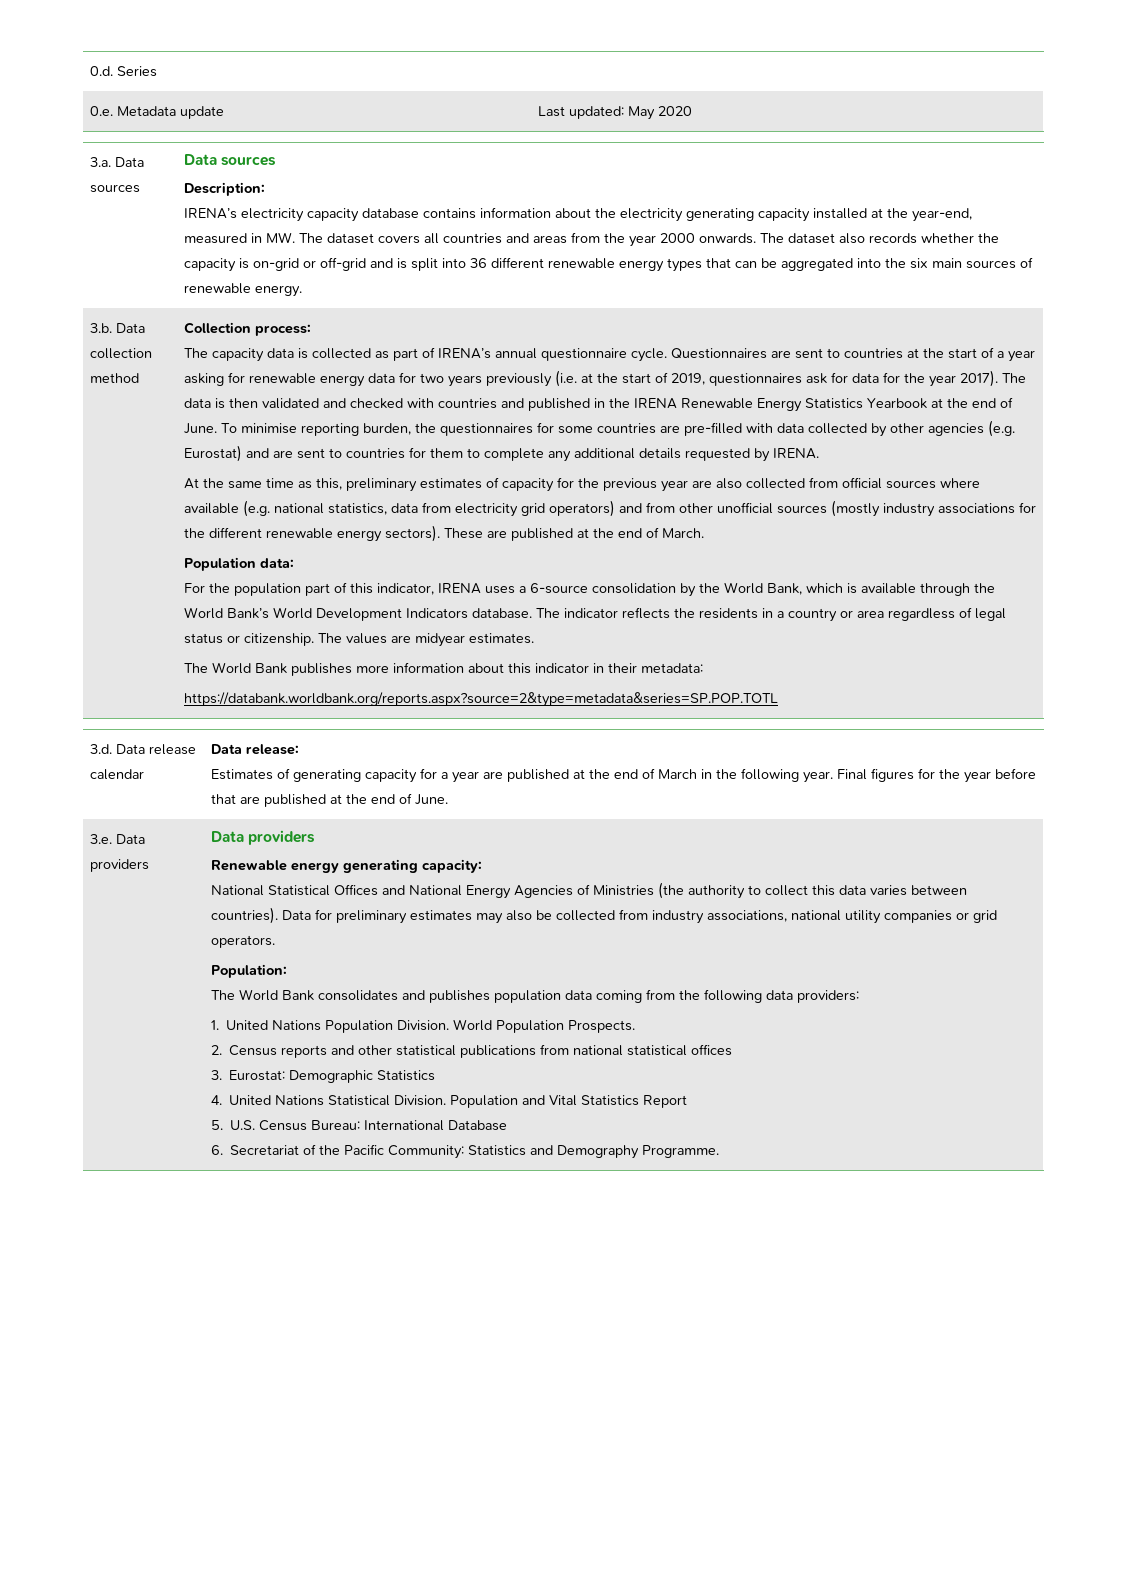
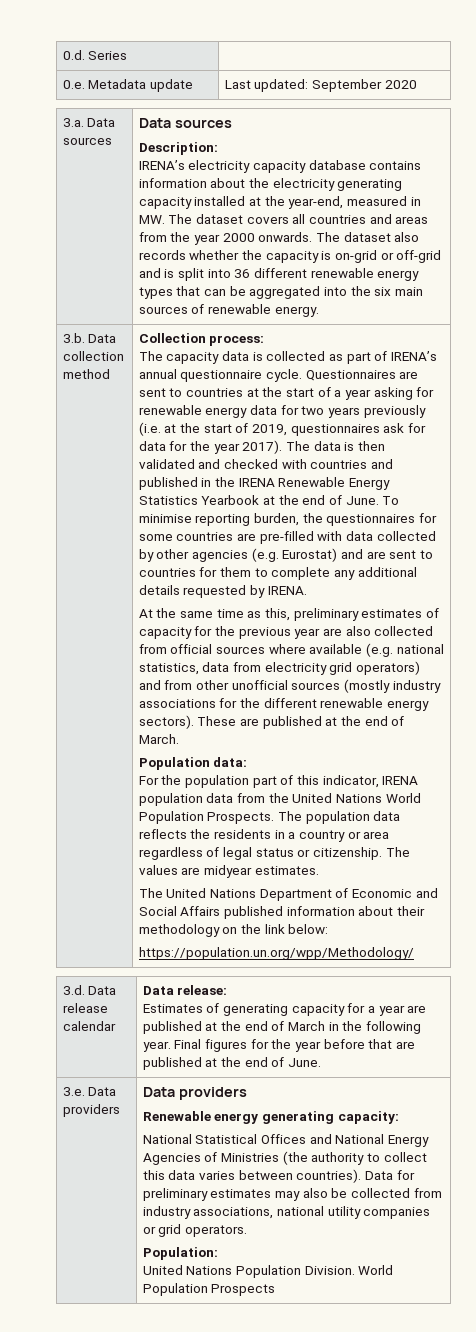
[628,106,656,120] May -> [312,79,383,92] September
[485,582,996,597] [184,607,619,621] uses a 6-source consolidation by the World Bank, which is available through the World Bank’s World Development Indicators database. The indicator -> [138,793,421,806] [138,811,401,824] population data from the United Nations World Population Prospects. The population data
[212,662,704,676] [184,692,779,707] World Bank publishes more information about this indicator in their metadata: // https://databank.worldbank.org/reports.aspx?source=2&type=metadata&series=SP.POP.TOTL -> [166,888,438,901] [138,906,425,919] [138,924,329,937] [138,947,414,960] United Nations Department of Economic and Social Affairs published information about their methodology on the link below: // https://population.un.org/wpp/Methodology/
[211,989,860,1003] [211,1020,220,1030] The World Bank consolidates and publishes population data coming from the following data providers: // 1. -> (218, 1253) none
[568,1020,636,1033] [211,1044,733,1058] [211,1070,436,1083] [211,1095,688,1108] [211,1120,508,1131] [211,1144,720,1159] Prospects. // 2. Census reports and other statistical publications from national statistical offices // 3. Eurostat: Demographic Statistics // 4. United Nations Statistical Division. Population and Vital Statistics Report // 5. U.S. Census Bureau: International Database // 6. Secretariat of the Pacific Community: Statistics and Demography Programme. -> [211,1284,276,1296] Prospects

